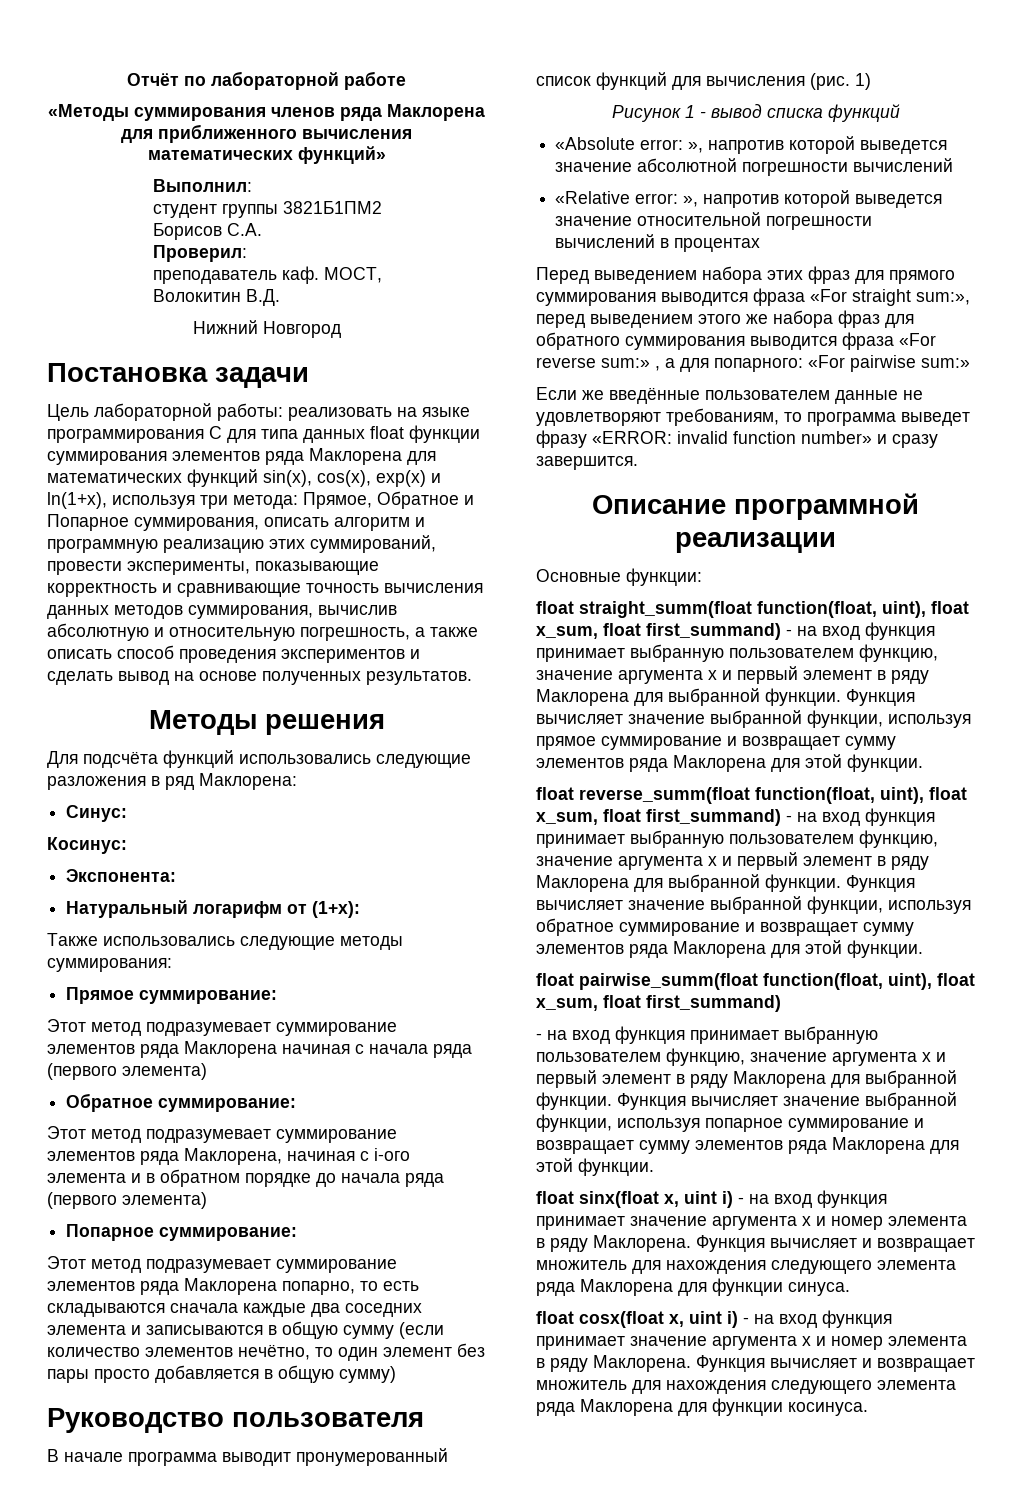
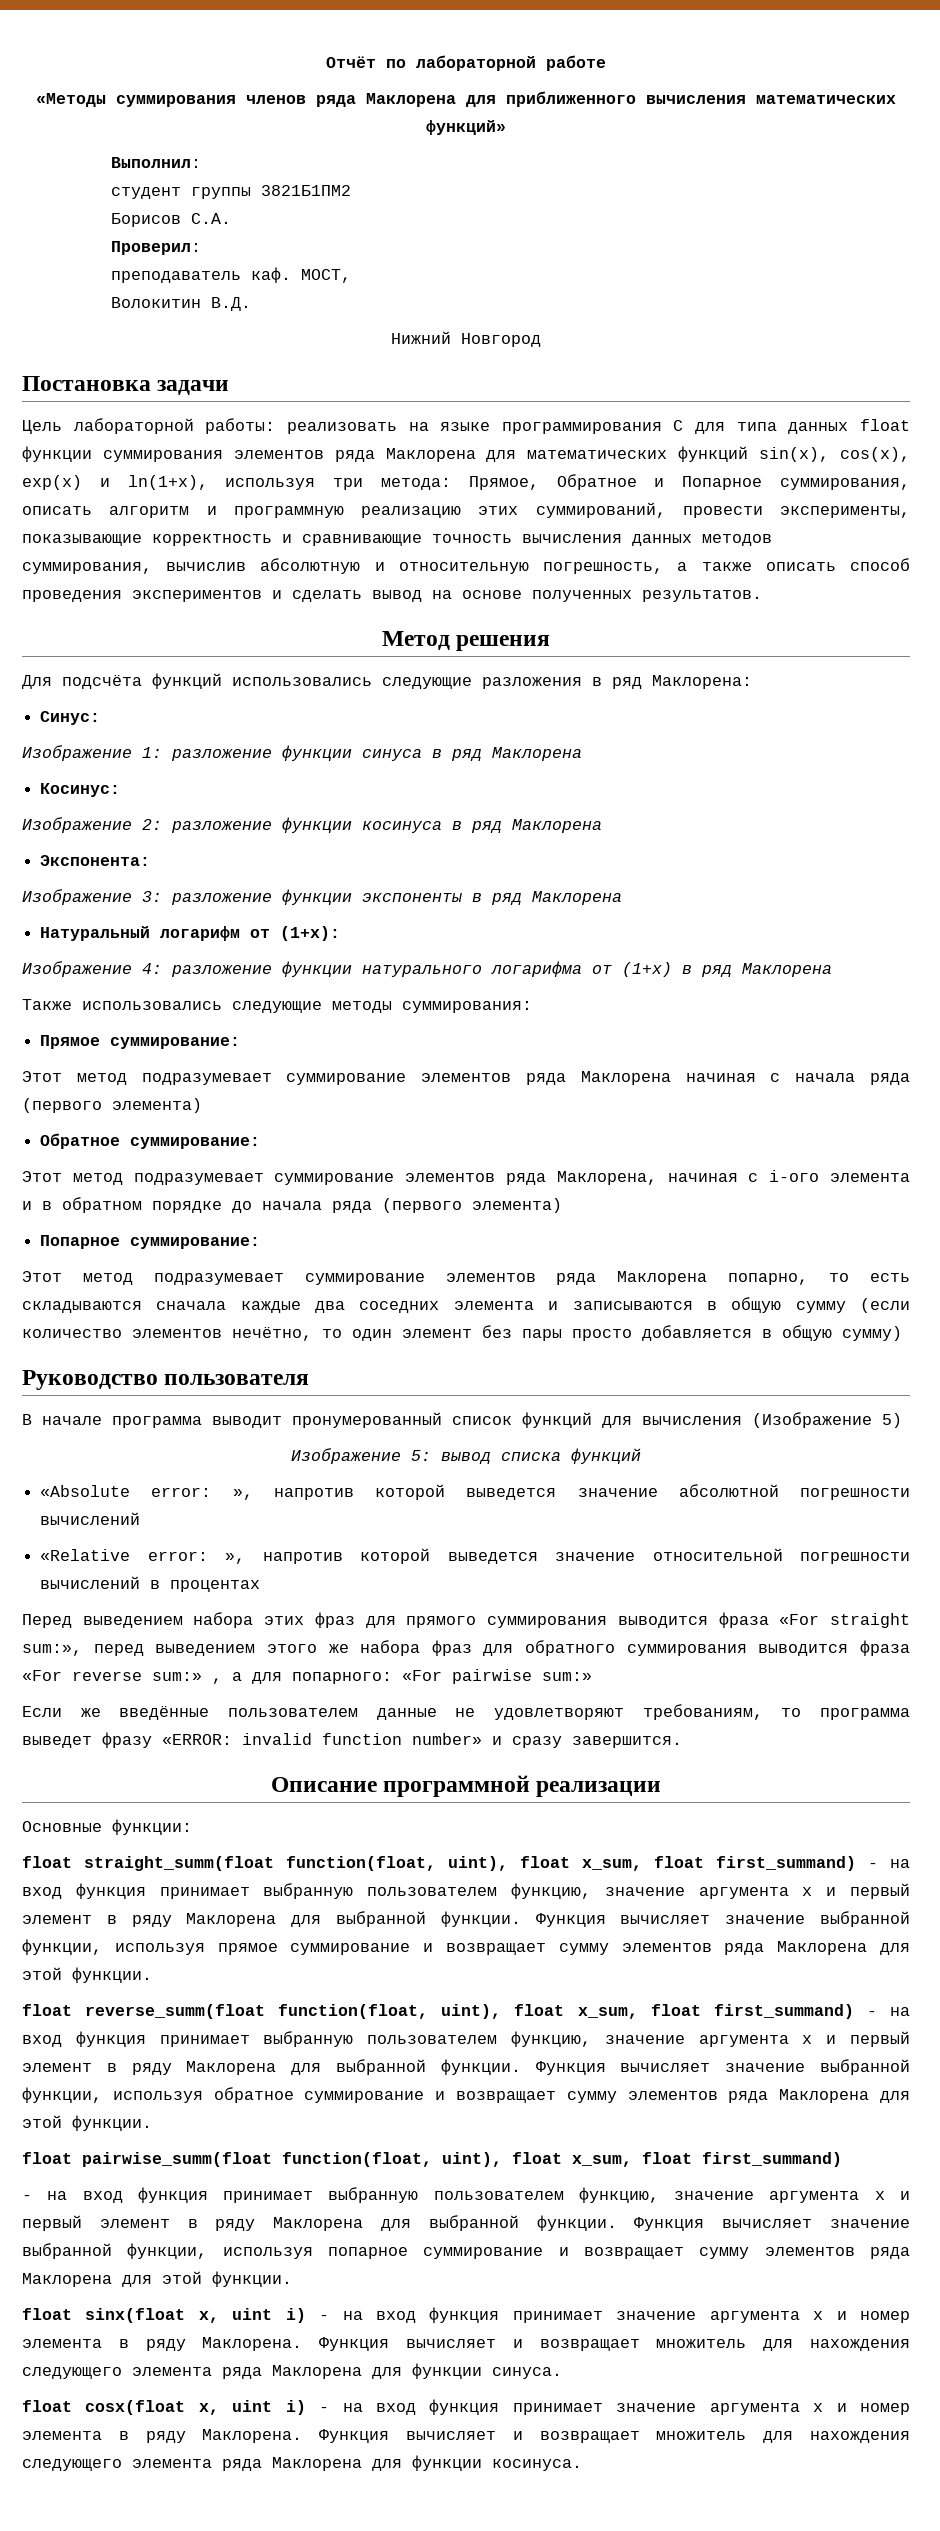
[148,710,257,735] Методы -> [381,631,450,650] Метод
[47,837,127,854] [66,869,177,882] [66,900,361,918] Косинус: // Экспонента: // Натуральный логарифм от (1+х): -> [22,745,582,761] [40,783,121,797] [22,817,602,833] [40,855,151,866] [22,889,622,905] [40,926,341,941] [22,961,832,977] Изображение 1: разложение функции синуса в ряд Маклорена // Косинус: // Изображение 2: разложение функции косинуса в ряд Маклорена // Экспонента: // Изображение 3: разложение функции экспоненты в ряд Маклорена // Натуральный логарифм от (1+х): // Изображение 4: разложение функции натурального логарифма от (1+x) в ряд Маклорена
[810,73,871,90] [611,105,706,122] (рис. 1) // Рисунок 1 - -> [752,1412,902,1428] [291,1448,431,1464] (Изображение 5) // Изображение 5:

